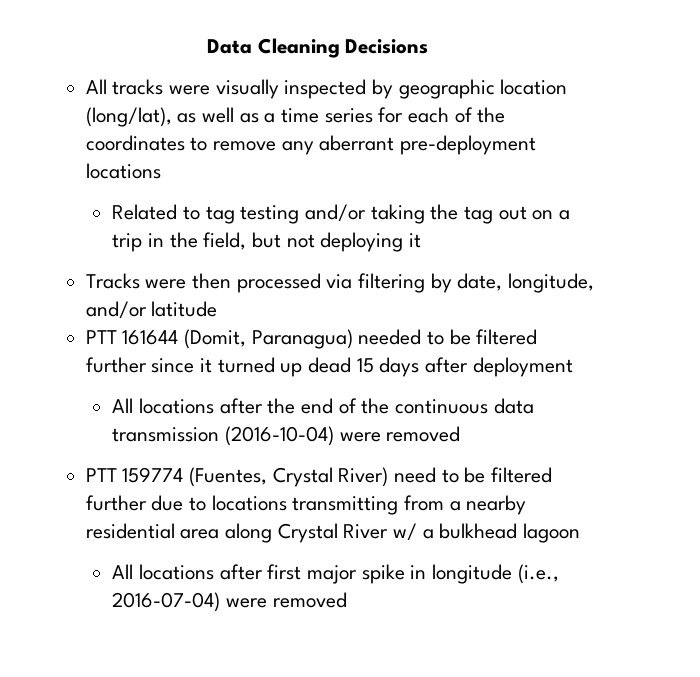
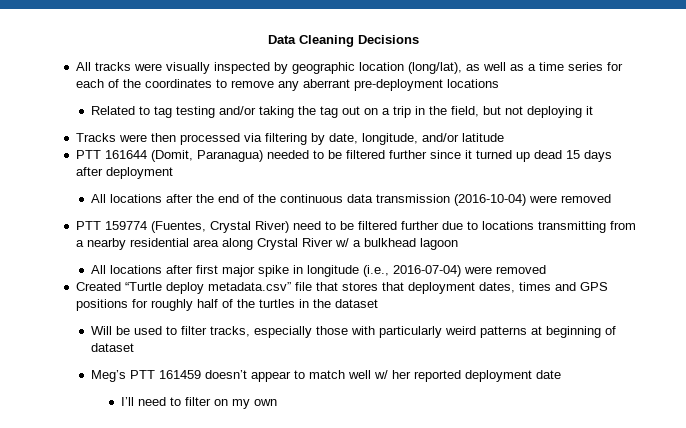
(347, 600) none -> [76,282,609,294] [76,299,379,311] [91,326,617,338] [91,343,135,352] [91,370,562,382] [120,397,277,409] // Created “Turtle deploy metadata.csv” file that stores that deployment dates, times and GPS positions for roughly half of the turtles in the dataset // Will be used to filter tracks, especially those with particularly weird patterns at beginning of dataset // Meg’s PTT 161459 doesn’t appear to match well w/ her reported deployment date // I’ll need to filter on my own

